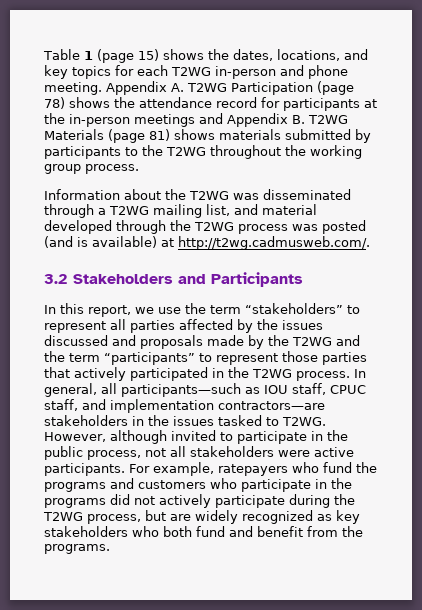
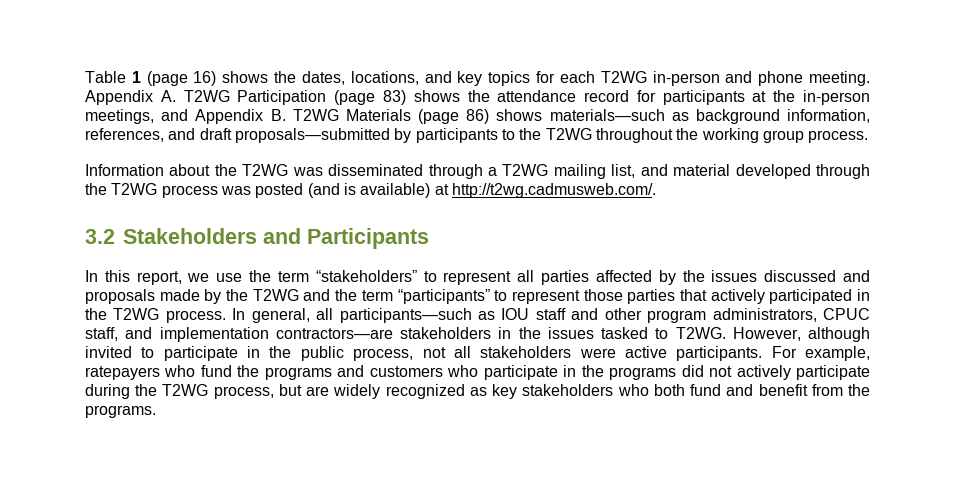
[137,49,159,61] 15) -> [193,71,217,86] 16)
[44,97,65,109] 78) -> [382,90,406,105] 83)
[134,114,195,127] meetings -> [85,109,154,124] meetings,
[149,129,351,141] 81) shows materials submitted -> [466,109,870,124] [85,128,390,143] 86) shows materials—such as background information, references, and draft proposals—submitted
[292,383,326,395] staff, -> [535,308,817,323] staff and other program administrators,

